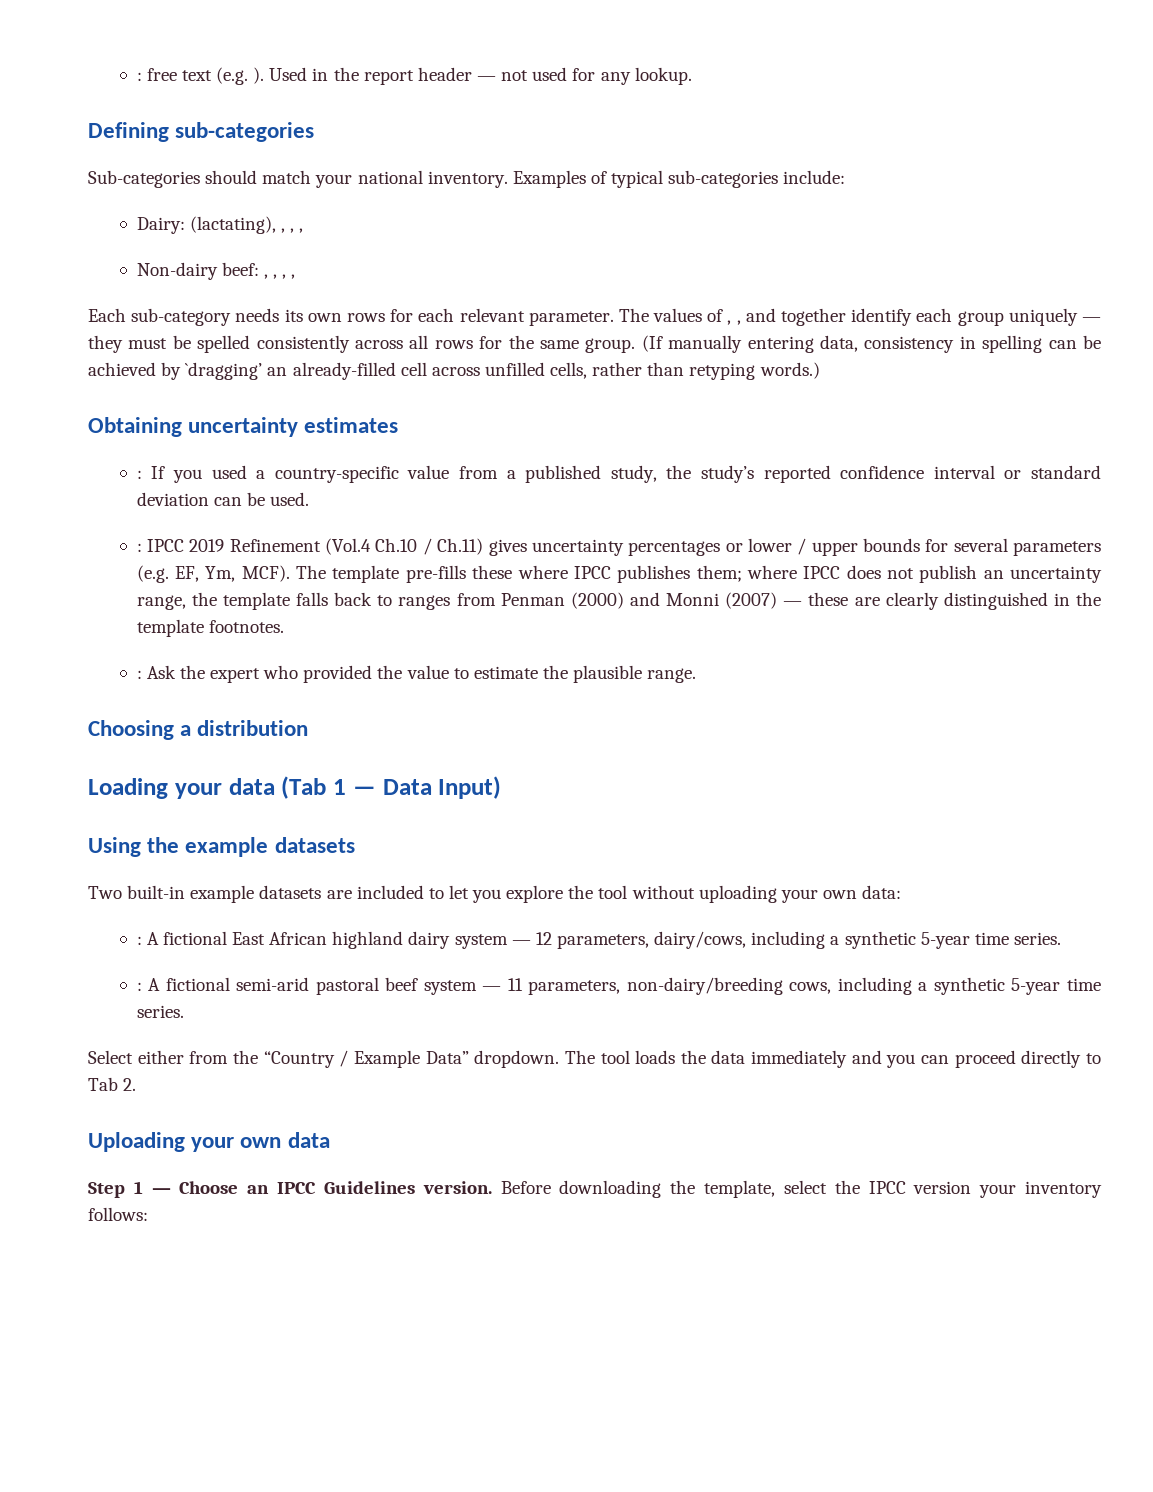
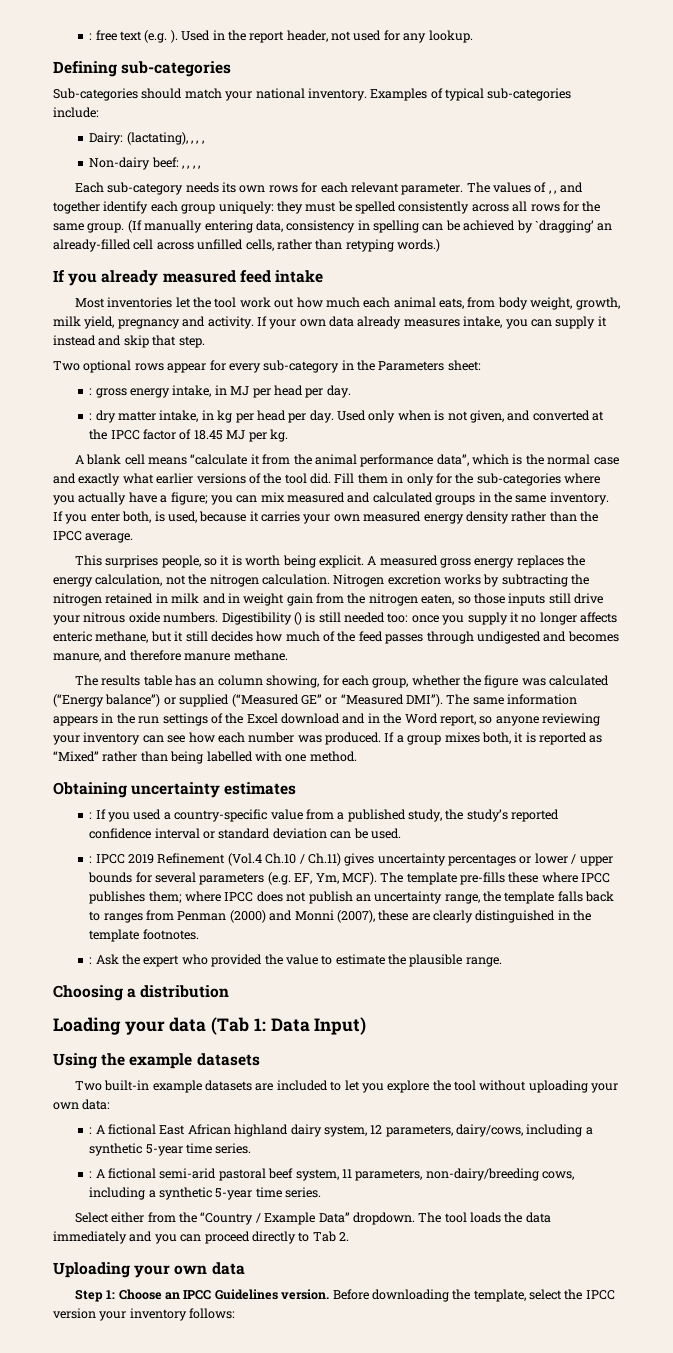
[417,67,496,81] header — -> [286,30,328,42] header,
[1008,308,1101,326] uniquely — -> [218,201,274,214] uniquely:
(820, 370) none -> [53,270,323,286] [74,297,620,310] [53,316,607,329] [53,335,205,348] [53,360,481,373] [89,385,351,398] [89,410,605,423] [89,429,288,442] [74,454,619,467] [53,473,600,486] [53,492,609,505] [53,511,598,524] [53,531,134,543] [74,555,586,568] [53,574,590,587] [53,593,603,606] [53,612,617,625] [53,631,619,644] [53,650,288,662] [74,675,610,688] [53,694,578,707] [53,713,600,726] [53,732,603,745] [53,751,357,764] // If you already measured feed intake // Most inventories let the tool work out how much each animal eats, from body weight, growth, milk yield, pregnancy and activity. If your own data already measures intake, you can supply it instead and skip that step. // Two optional rows appear for every sub-category in the Parameters sheet: // : gross energy intake, in MJ per head per day. // : dry matter intake, in kg per head per day. Used only when is not given, and converted at the IPCC factor of 18.45 MJ per kg. // A blank cell means “calculate it from the animal performance data”, which is the normal case and exactly what earlier versions of the tool did. Fill them in only for the sub-categories where you actually have a figure; you can mix measured and calculated groups in the same inventory. If you enter both, is used, because it carries your own measured energy density rather than the IPCC average. // This surprises people, so it is worth being explicit. A measured gross energy replaces the energy calculation, not the nitrogen calculation. Nitrogen excretion works by subtracting the nitrogen retained in milk and in weight gain from the nitrogen eaten, so those inputs still drive your nitrous oxide numbers. Digestibility () is still needed too: once you supply it no longer affects enteric methane, but it still decides how much of the feed passes through undigested and becomes manure, and therefore manure methane. // The results table has an column showing, for each group, whether the figure was calculated (“Energy balance”) or supplied (“Measured GE” or “Measured DMI”). The same information appears in the run settings of the Excel download and in the Word report, so anyone reviewing your inventory can see how each number was produced. If a group mixes both, it is reported as “Mixed” rather than being labelled with one method.
[725,592,803,609] (2007) — -> [336,910,375,923] (2007),
[333,779,376,795] 1 — -> [253,1018,266,1031] 1:
[454,934,531,949] system — -> [323,1125,367,1137] system,
[423,980,502,995] system — -> [295,1169,339,1181] system,
[133,1181,171,1194] 1 — -> [106,1290,116,1299] 1:

